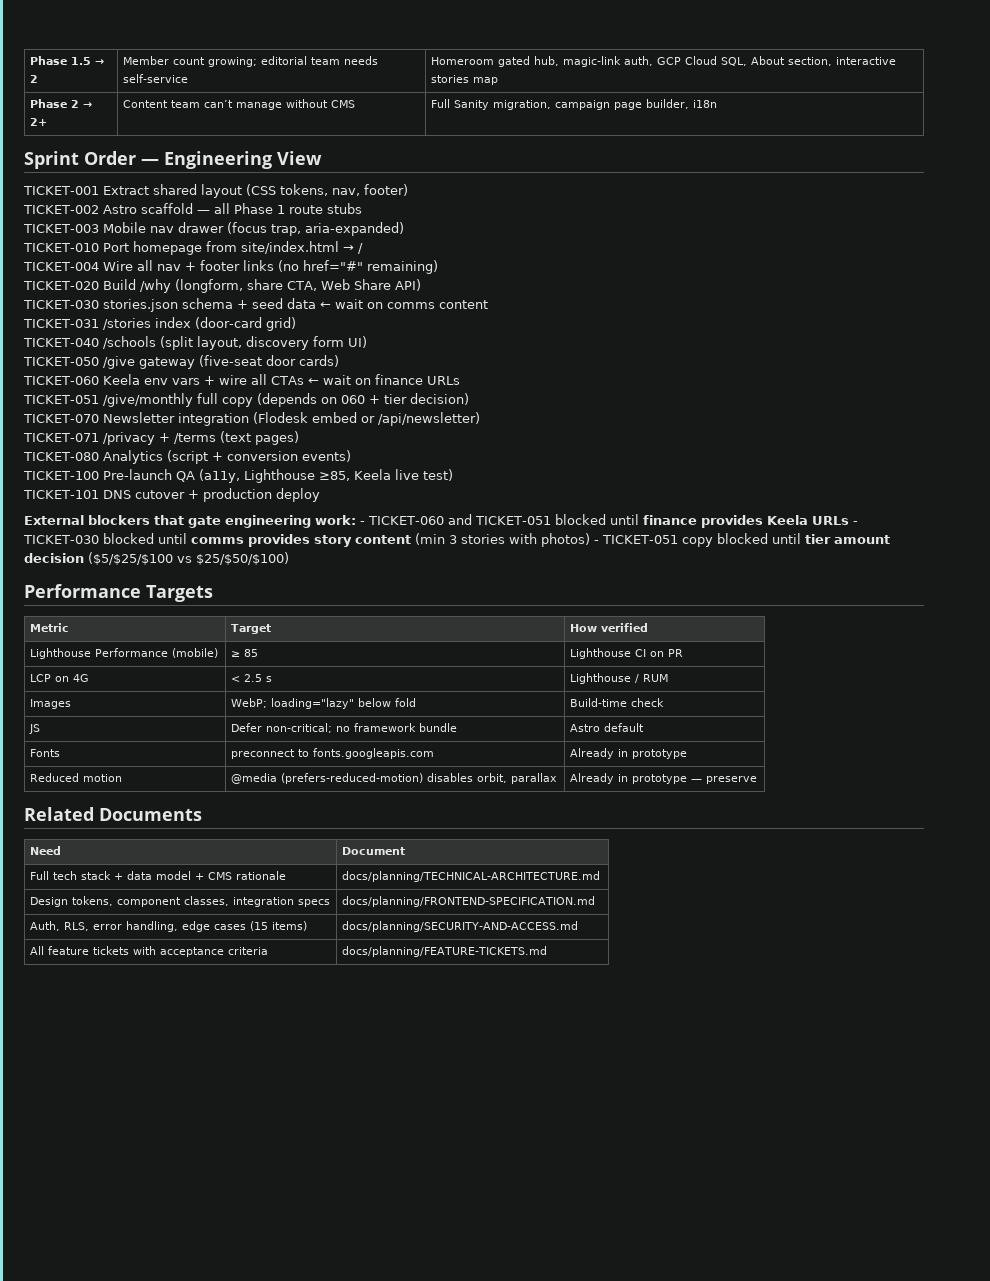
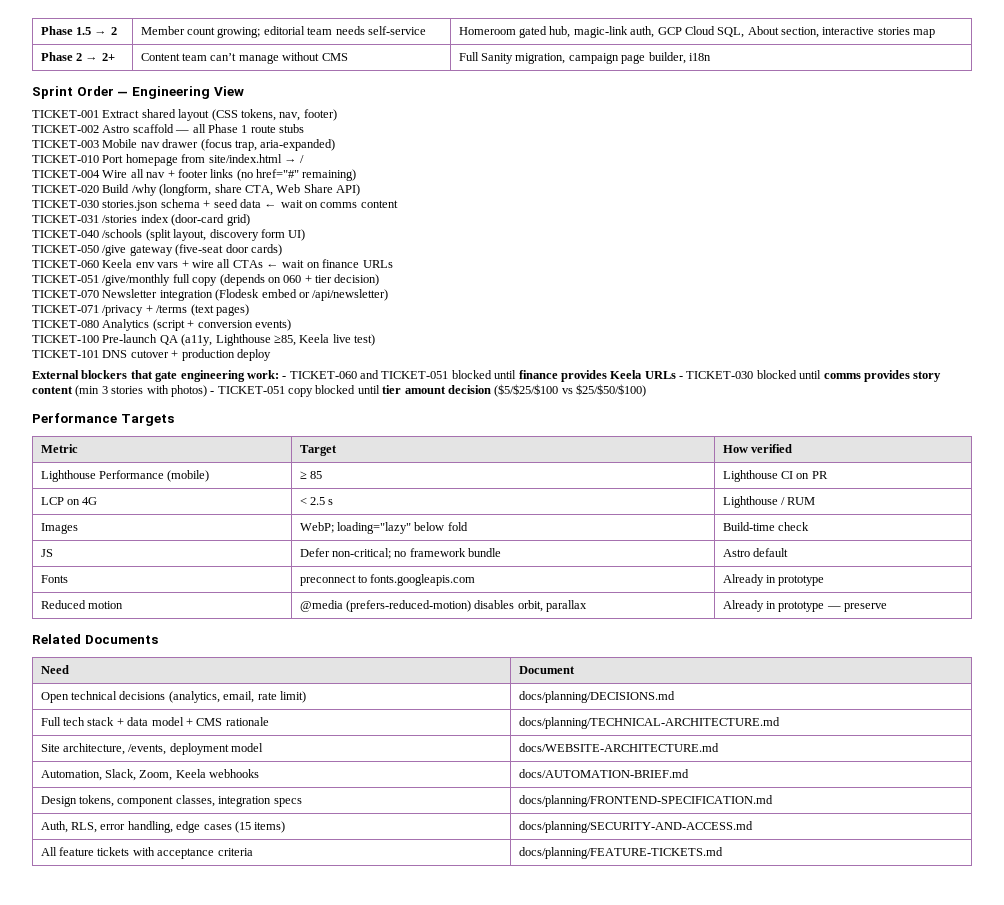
(406, 851) none -> [40,691,306,703] [518,691,675,703] // Open technical decisions (analytics, email, rate limit) | docs/planning/DECISIONS.md
(601, 876) none -> [40,743,264,755] [518,743,719,752] [40,769,260,781] [518,769,689,778] // Site architecture, /events, deployment model | docs/WEBSITE-ARCHITECTURE.md // Automation, Slack, Zoom, Keela webhooks | docs/AUTOMATION-BRIEF.md

